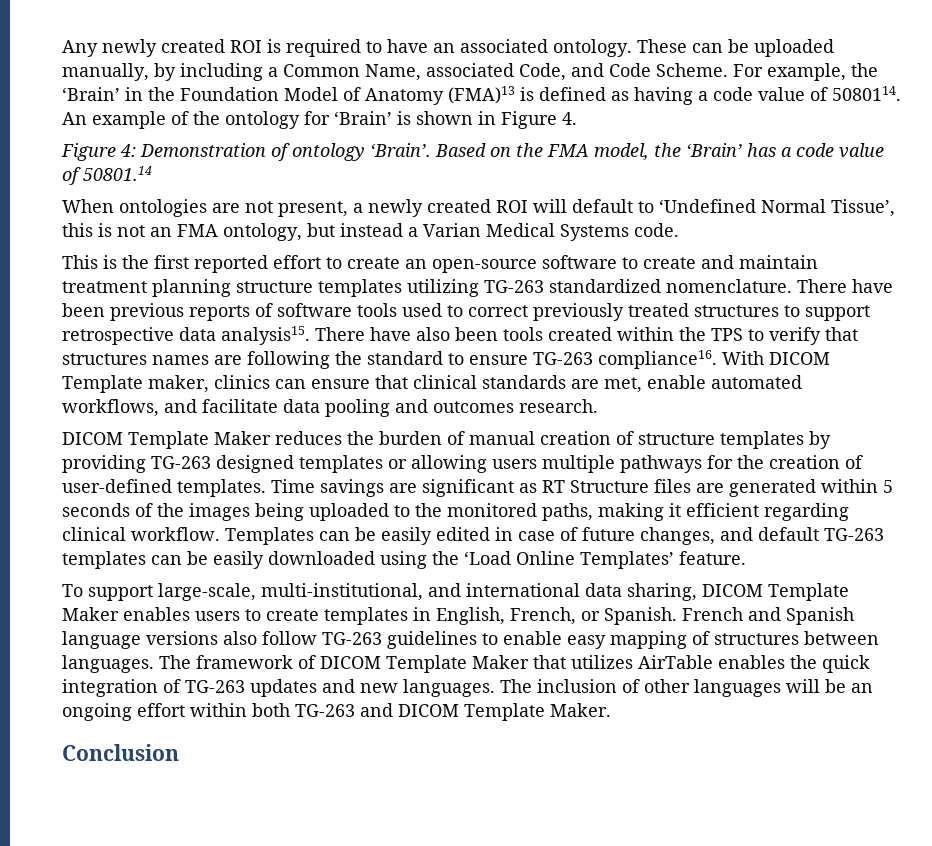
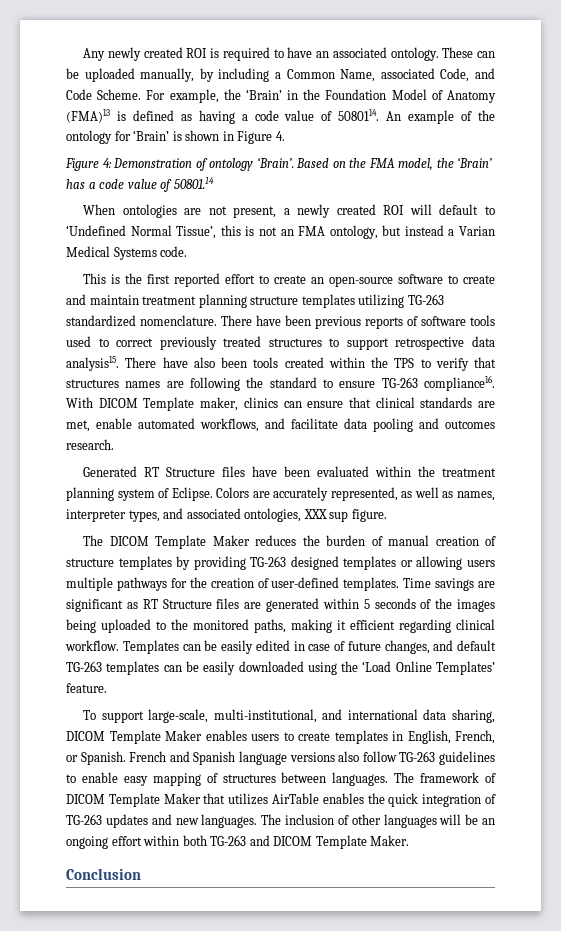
(598, 406) none -> [83,466,496,477] [66,487,496,501] [66,508,387,522] [83,535,104,546] Generated RT Structure files have been evaluated within the treatment planning system of Eclipse. Colors are accurately represented, as well as names, interpreter types, and associated ontologies, XXX sup figure. // The

